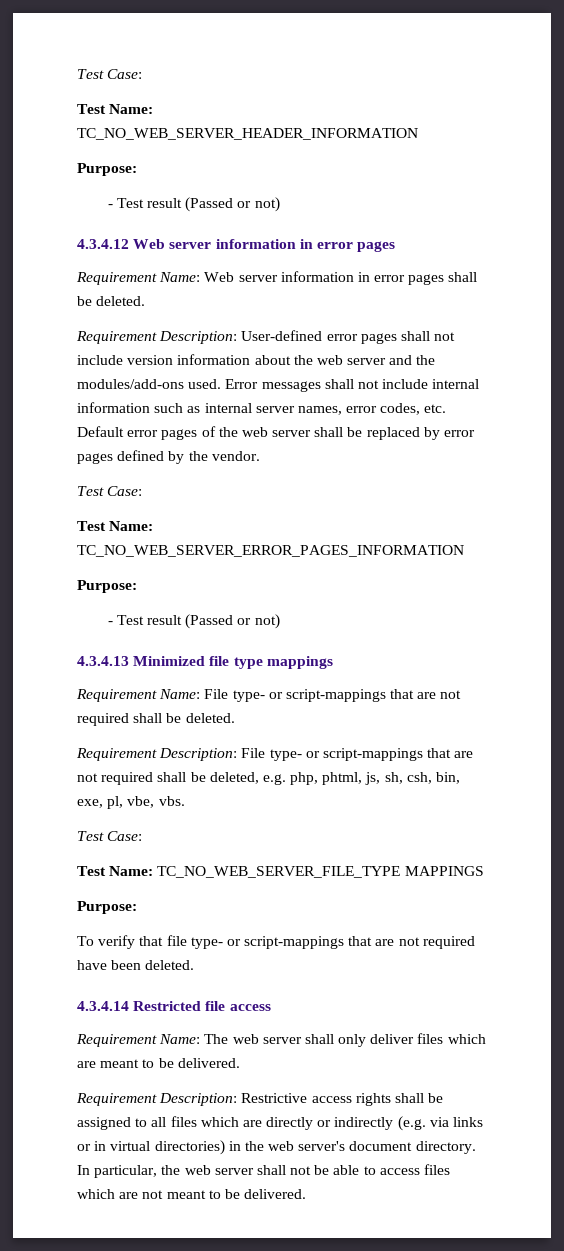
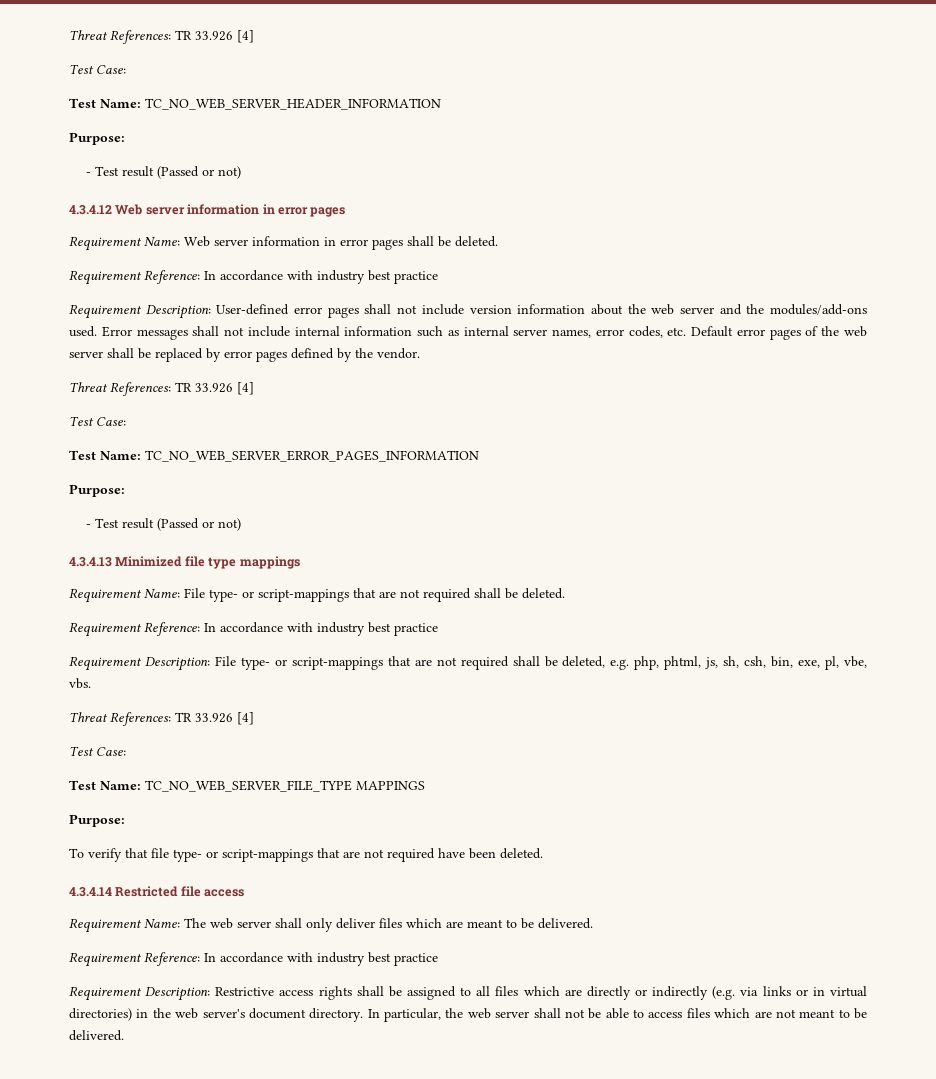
(77, 74) none -> [69,30,254,44] Threat References: TR 33.926 [4] //
(146, 301) none -> [69,270,438,285] // Requirement Reference: In accordance with industry best practice
(260, 456) none -> [69,382,254,396] // Threat References: TR 33.926 [4]
(235, 718) none -> [69,622,438,637] // Requirement Reference: In accordance with industry best practice
(185, 801) none -> [69,712,254,726] // Threat References: TR 33.926 [4]
(240, 1063) none -> [69,952,438,967] // Requirement Reference: In accordance with industry best practice

